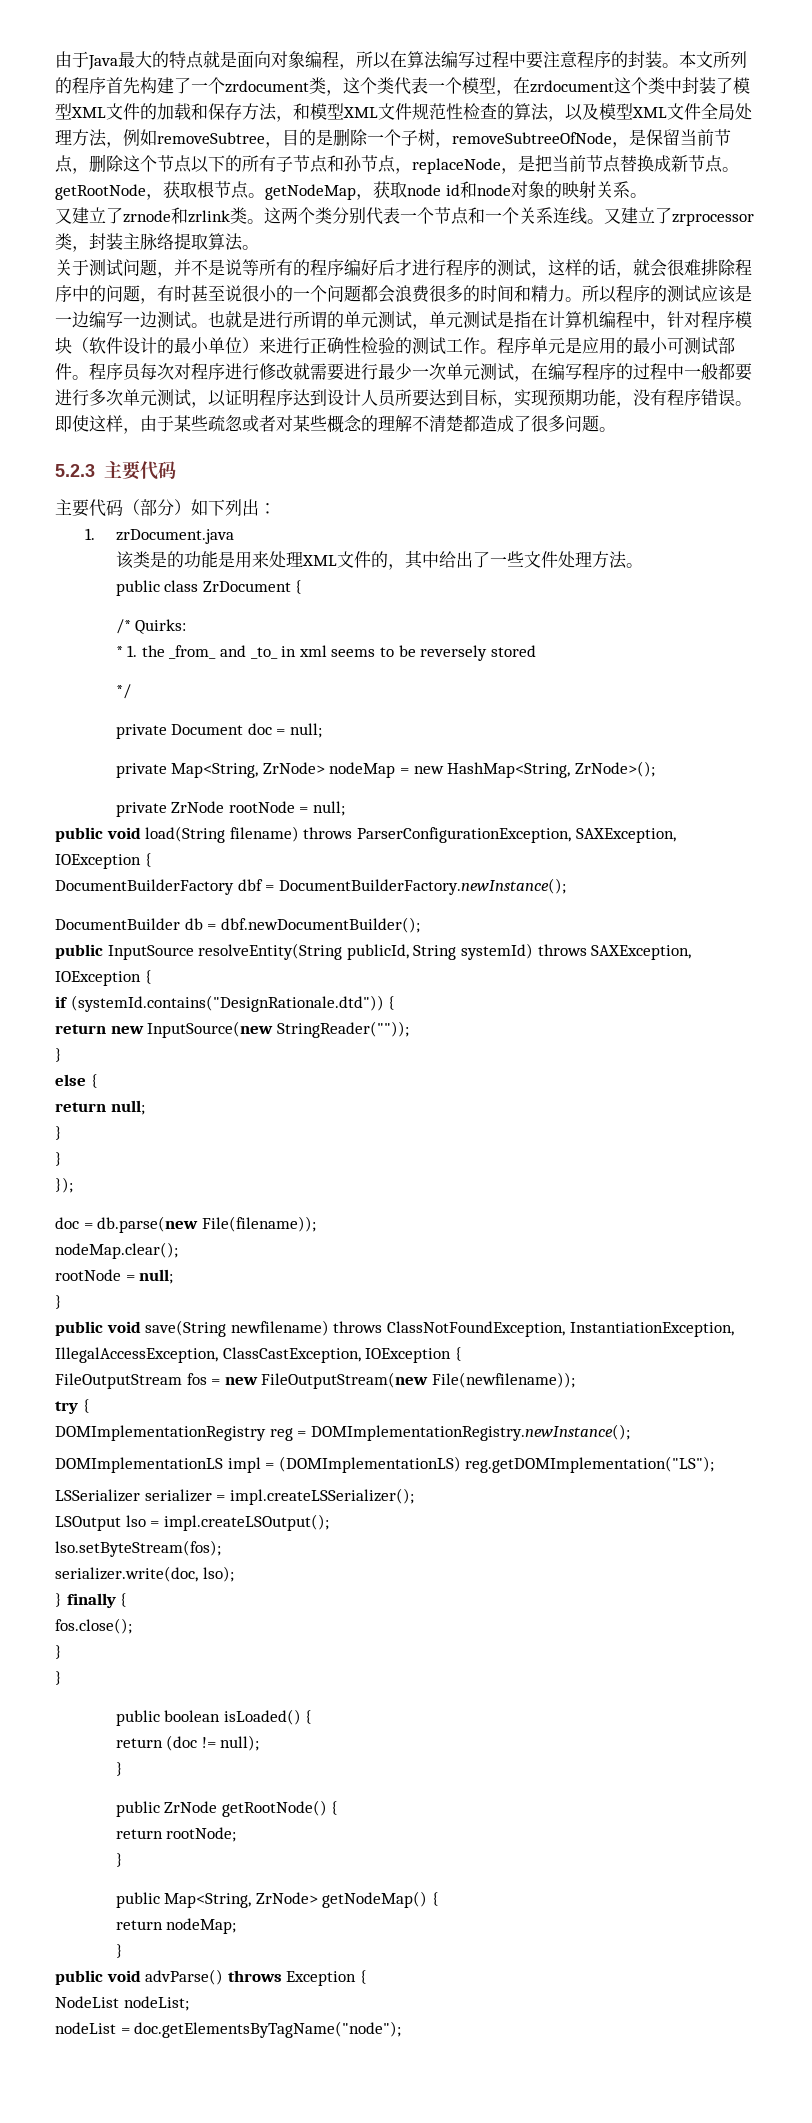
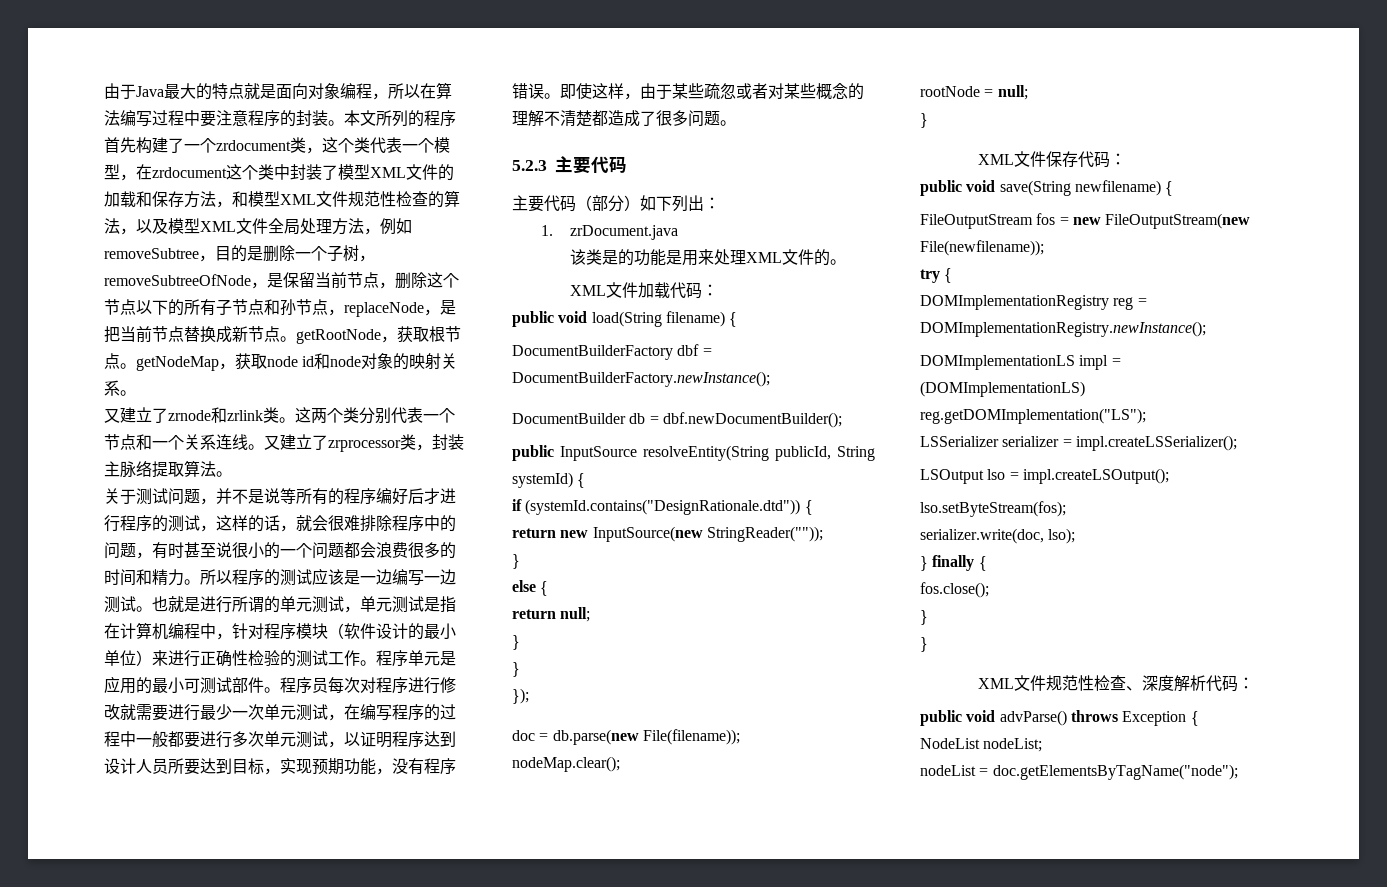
[387,550,643,570] [115,580,303,596] [115,619,187,634] [115,645,536,661] [115,684,131,699] [115,723,322,739] [115,761,655,778] [115,801,345,817] ，其中给出了一些文件处理方法。 // public class ZrDocument { // /* Quirks: // * 1. the _from_ and _to_ in xml seems to be reversely stored // */ // private Document doc = null; // private Map<String, ZrNode> nodeMap = new HashMap<String, ZrNode>(); // private ZrNode rootNode = null; -> [829,259,846,265] [569,282,718,299] 。 // XML文件加载代码：
[303,827,676,843] [55,854,141,869] throws ParserConfigurationException, SAXException, IOException -> (725, 319) none
[537,944,692,960] [55,971,141,986] throws SAXException, IOException -> (573, 480) none
(62, 1302) none -> [977,151,1126,168] // XML文件保存代码：
[333,1321,734,1337] [55,1347,452,1363] throws ClassNotFoundException, InstantiationException, IllegalAccessException, ClassCastException, IOException -> (1161, 188) none
[115,1709,313,1726] [115,1735,260,1751] [115,1762,123,1776] [115,1800,339,1817] [115,1827,237,1842] [115,1853,123,1867] [115,1891,439,1908] [115,1918,237,1934] [115,1944,123,1958] public boolean isLoaded() { // return (doc != null); // } // public ZrNode getRootNode() { // return rootNode; // } // public Map<String, ZrNode> getNodeMap() { // return nodeMap; // } -> [977,675,1254,692] XML文件规范性检查、深度解析代码：

